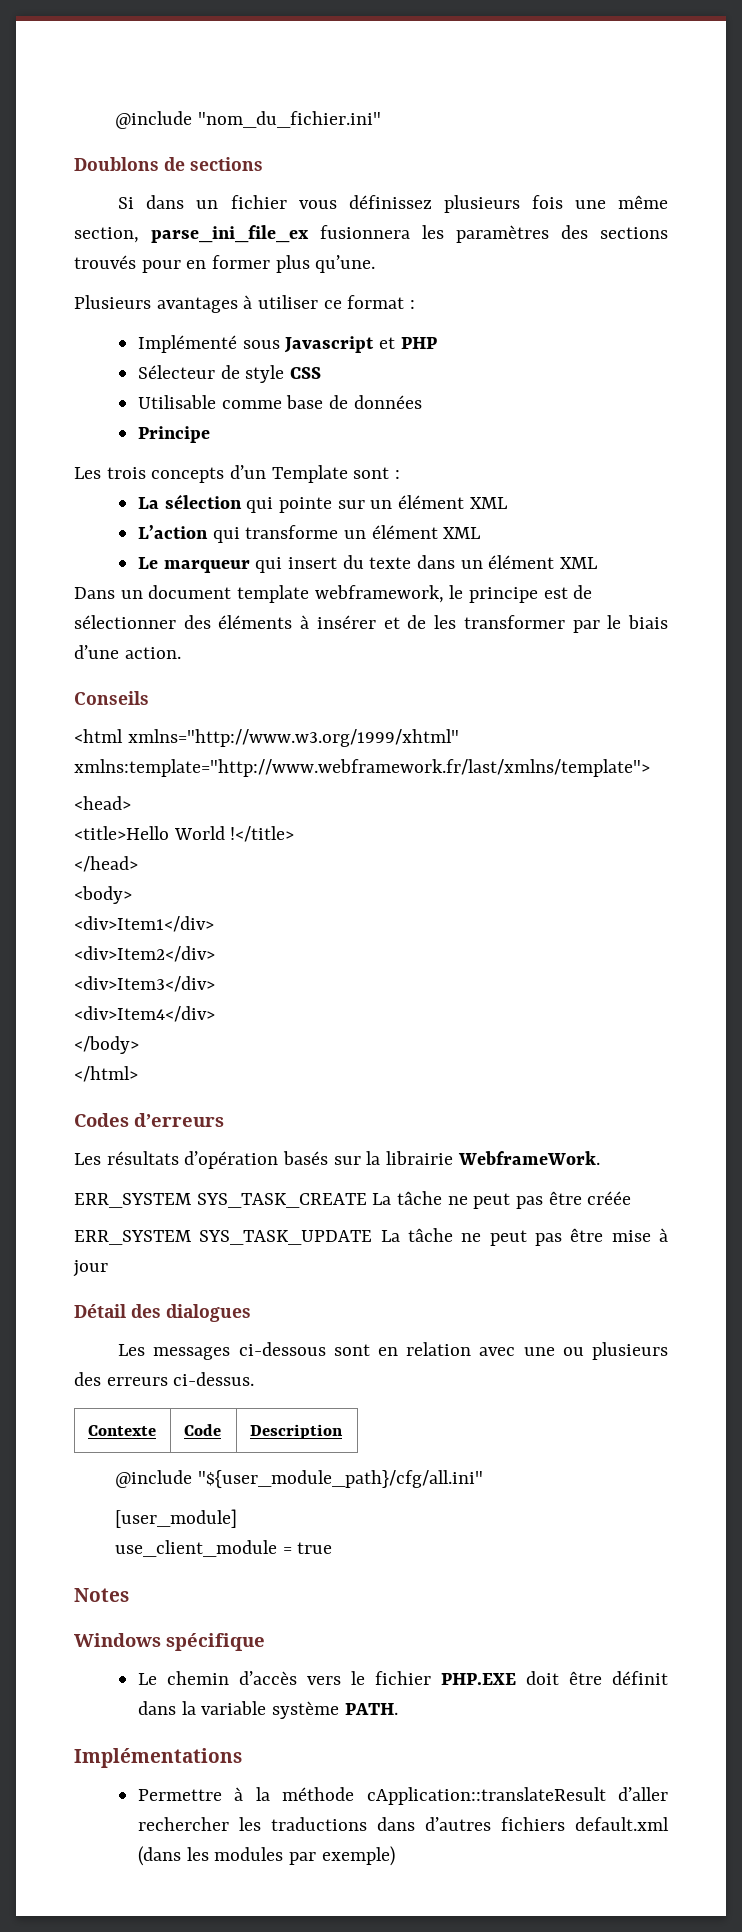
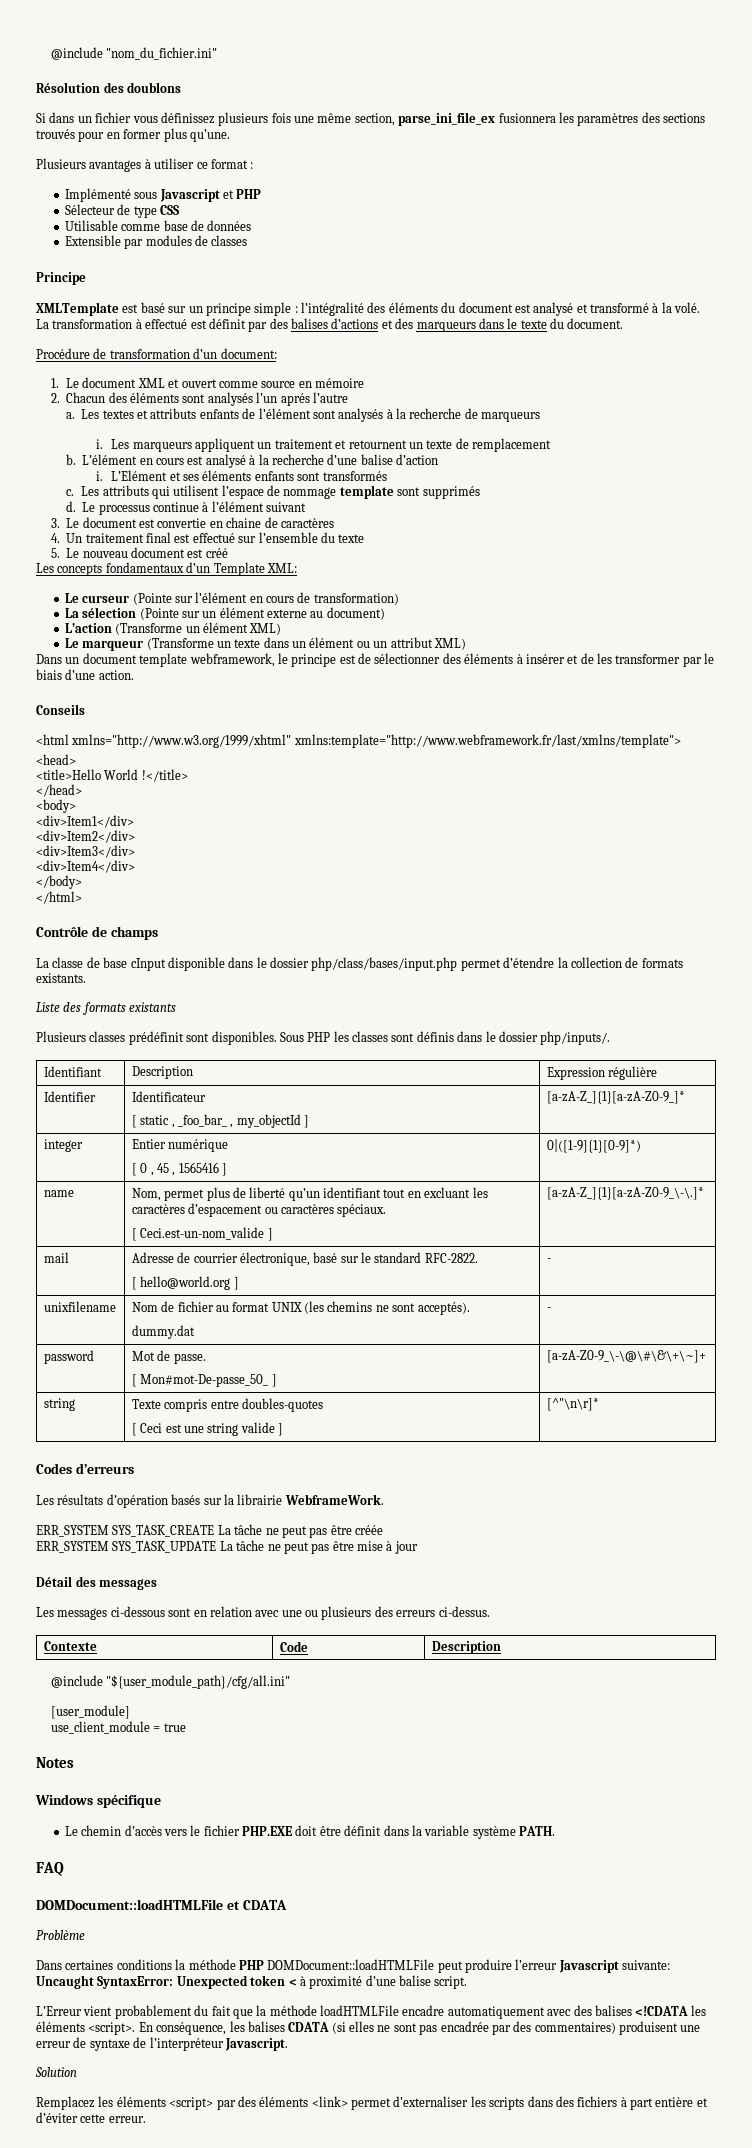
[74,157,263,171] Doublons de sections -> [36,82,182,93] Résolution des doublons
[245,365,285,383] style -> [133,206,157,218] type
[138,426,211,443] [74,465,401,483] Principe // Les trois concepts d’un Template sont : -> [64,235,248,249] [36,272,86,285] [36,302,701,316] [36,318,624,332] [36,348,277,359] [51,377,365,388] [51,392,348,406] [66,408,541,422] [96,438,551,452] [66,454,439,468] [96,470,387,481] [66,485,480,499] [66,501,307,515] [51,517,334,528] [51,532,365,543] [51,547,228,558] [36,562,297,576] [64,592,399,605] Extensible par modules de classes // Principe // XMLTemplate est basé sur un principe simple : l’intégralité des éléments du document est analysé et transformé à la volé. La transformation à effectué est définit par des balises d’actions et des marqueurs dans le texte du document. // Procédure de transformation d’un document: // 1. Le document XML et ouvert comme source en mémoire // 2. Chacun des éléments sont analysés l’un aprés l’autre // a. Les textes et attributs enfants de l’élément sont analysés à la recherche de marqueurs // i. Les marqueurs appliquent un traitement et retournent un texte de remplacement // b. L’élément en cours est analysé à la recherche d’une balise d’action // i. L’Elément et ses éléments enfants sont transformés // c. Les attributs qui utilisent l’espace de nommage template sont supprimés // d. Le processus continue à l’élément suivant // 3. Le document est convertie en chaine de caractères // 4. Un traitement final est effectué sur l’ensemble du texte // 5. Le nouveau document est créé // Les concepts fondamentaux d’un Template XML: // Le curseur (Pointe sur l’élément en cours de transformation)
[246,497,333,513] qui pointe -> [139,608,179,620] (Pointe
[469,497,507,509] XML -> [267,607,385,620] externe au document)
[212,525,481,543] qui transforme un élément XML -> [115,622,282,635] (Transforme un élément XML)
[255,555,364,573] qui insert du -> [146,638,231,650] (Transforme un
[560,557,598,569] XML -> [356,637,466,650] ou un attribut XML)
(138, 1074) none -> [36,926,158,940] [36,957,683,971] [36,973,86,983] [36,1002,177,1015] [36,1031,611,1045] [43,1066,102,1077] [131,1066,193,1079] [546,1066,658,1080] [43,1091,96,1102] [131,1091,206,1102] [131,1114,310,1128] [546,1091,685,1104] [43,1139,83,1152] [131,1139,229,1152] [131,1162,228,1176] [546,1139,641,1153] [43,1190,74,1197] [131,1187,488,1201] [131,1203,387,1217] [131,1227,273,1241] [546,1187,704,1200] [43,1252,69,1263] [131,1252,478,1266] [131,1276,239,1290] [546,1258,551,1262] [43,1301,116,1312] [131,1301,470,1315] [131,1325,195,1339] [546,1307,551,1311] [43,1350,94,1364] [131,1350,206,1364] [131,1374,277,1387] [546,1350,706,1363] [43,1398,75,1411] [131,1398,323,1412] [131,1422,284,1436] [546,1398,599,1411] // Contrôle de champs // La classe de base cInput disponible dans le dossier php/class/bases/input.php permet d’étendre la collection de formats existants. // Liste des formats existants // Plusieurs classes prédéfinit sont disponibles. Sous PHP les classes sont définis dans le dossier php/inputs/. // Identifiant | Description | Expression régulière // Identifier | Identificateur // [ static , _foo_bar_ , my_objectId ] | [a-zA-Z_]{1}[a-zA-Z0-9_]* // integer | Entier numérique // [ 0 , 45 , 1565416 ] | 0|([1-9]{1}[0-9]*) // name | Nom, permet plus de liberté qu’un identifiant tout en excluant les caractères d’espacement ou caractères spéciaux. // [ Ceci.est-un-nom_valide ] | [a-zA-Z_]{1}[a-zA-Z0-9_\-\.]* // mail | Adresse de courrier électronique, basé sur le standard RFC-2822. // [ hello@world.org ] | - // unixfilename | Nom de fichier au format UNIX (les chemins ne sont acceptés). // dummy.dat | - // password | Mot de passe. // [ Mon#mot-De-passe_50_ ] | [a-zA-Z0-9_\-\@\#\&\+\~]+ // string | Texte compris entre doubles-quotes // [ Ceci est une string valide ] | [^"\n\r]*
[166,1304,251,1322] dialogues -> [99,1579,158,1590] messages
[74,1748,242,1768] [138,1787,668,1805] [138,1817,669,1831] [138,1846,395,1866] Implémentations // Permettre à la méthode cApplication::translateResult d’aller rechercher les traductions dans d’autres fichiers default.xml (dans les modules par exemple) -> [36,1862,64,1876] [36,1899,287,1910] [36,1930,85,1940] [36,1959,671,1973] [36,1975,468,1989] [36,2005,706,2019] [36,2021,701,2035] [36,2037,288,2051] [35,2067,77,2077] [36,2096,708,2110] [36,2112,146,2123] FAQ // DOMDocument::loadHTMLFile et CDATA // Problème // Dans certaines conditions la méthode PHP DOMDocument::loadHTMLFile peut produire l’erreur Javascript suivante: Uncaught SyntaxError: Unexpected token < à proximité d’une balise script. // L’Erreur vient probablement du fait que la méthode loadHTMLFile encadre automatiquement avec des balises <!CDATA les éléments <script>. En conséquence, les balises CDATA (si elles ne sont pas encadrée par des commentaires) produisent une erreur de syntaxe de l’interpréteur Javascript. // Solution // Remplacez les éléments <script> par des éléments <link> permet d’externaliser les scripts dans des fichiers à part entière et d’éviter cette erreur.

